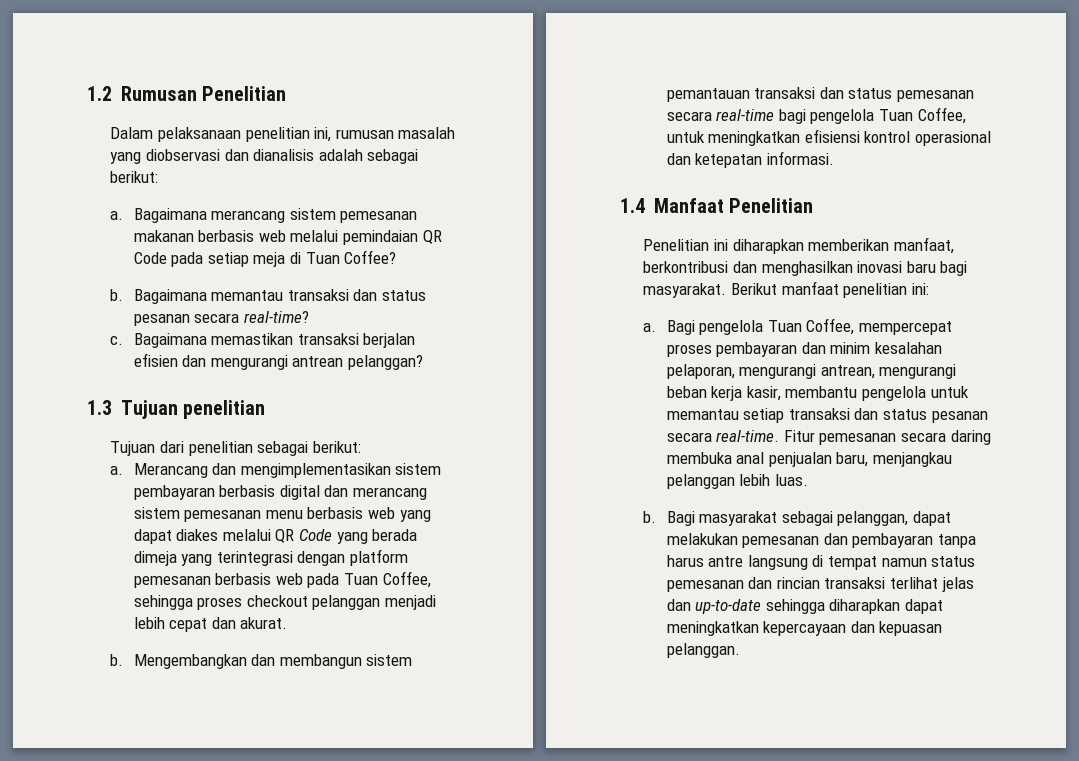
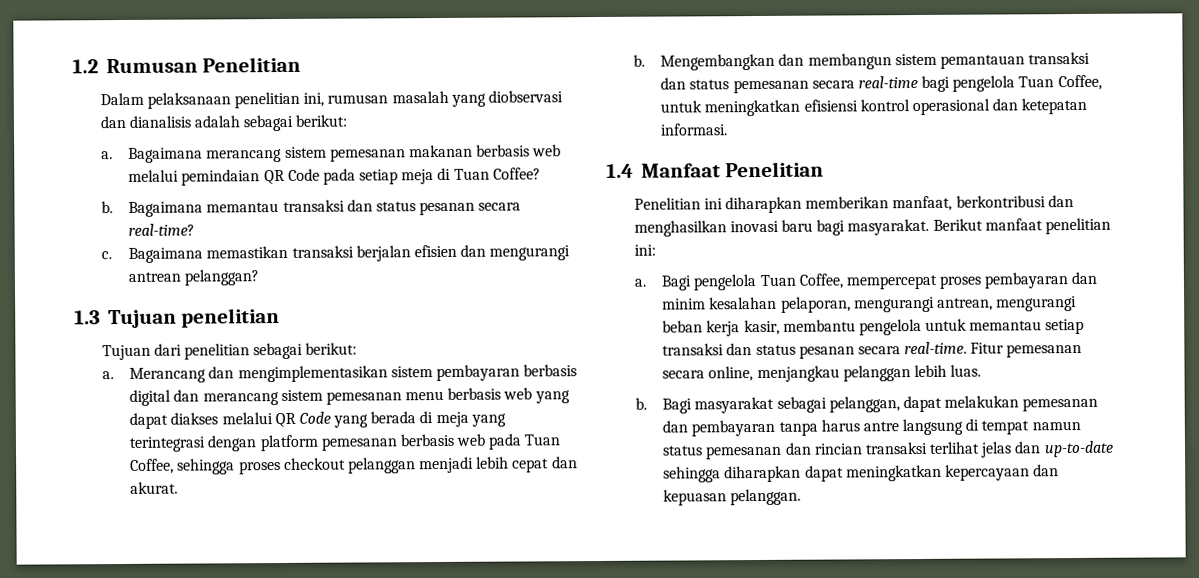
[176,529,219,541] diakes -> [170,412,219,425] diakses
[133,551,177,566] dimeja -> [419,411,469,428] di meja
[950,430,991,445] [666,452,869,467] daring membuka anal penjualan baru, -> [708,366,754,382] online,

